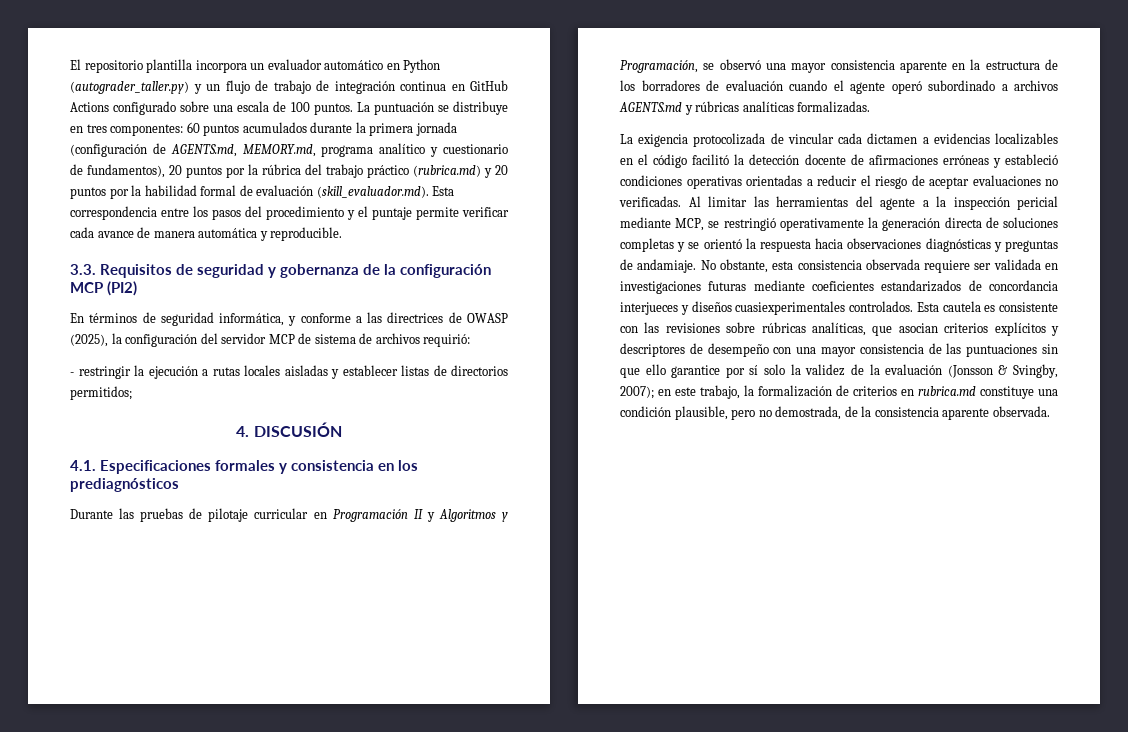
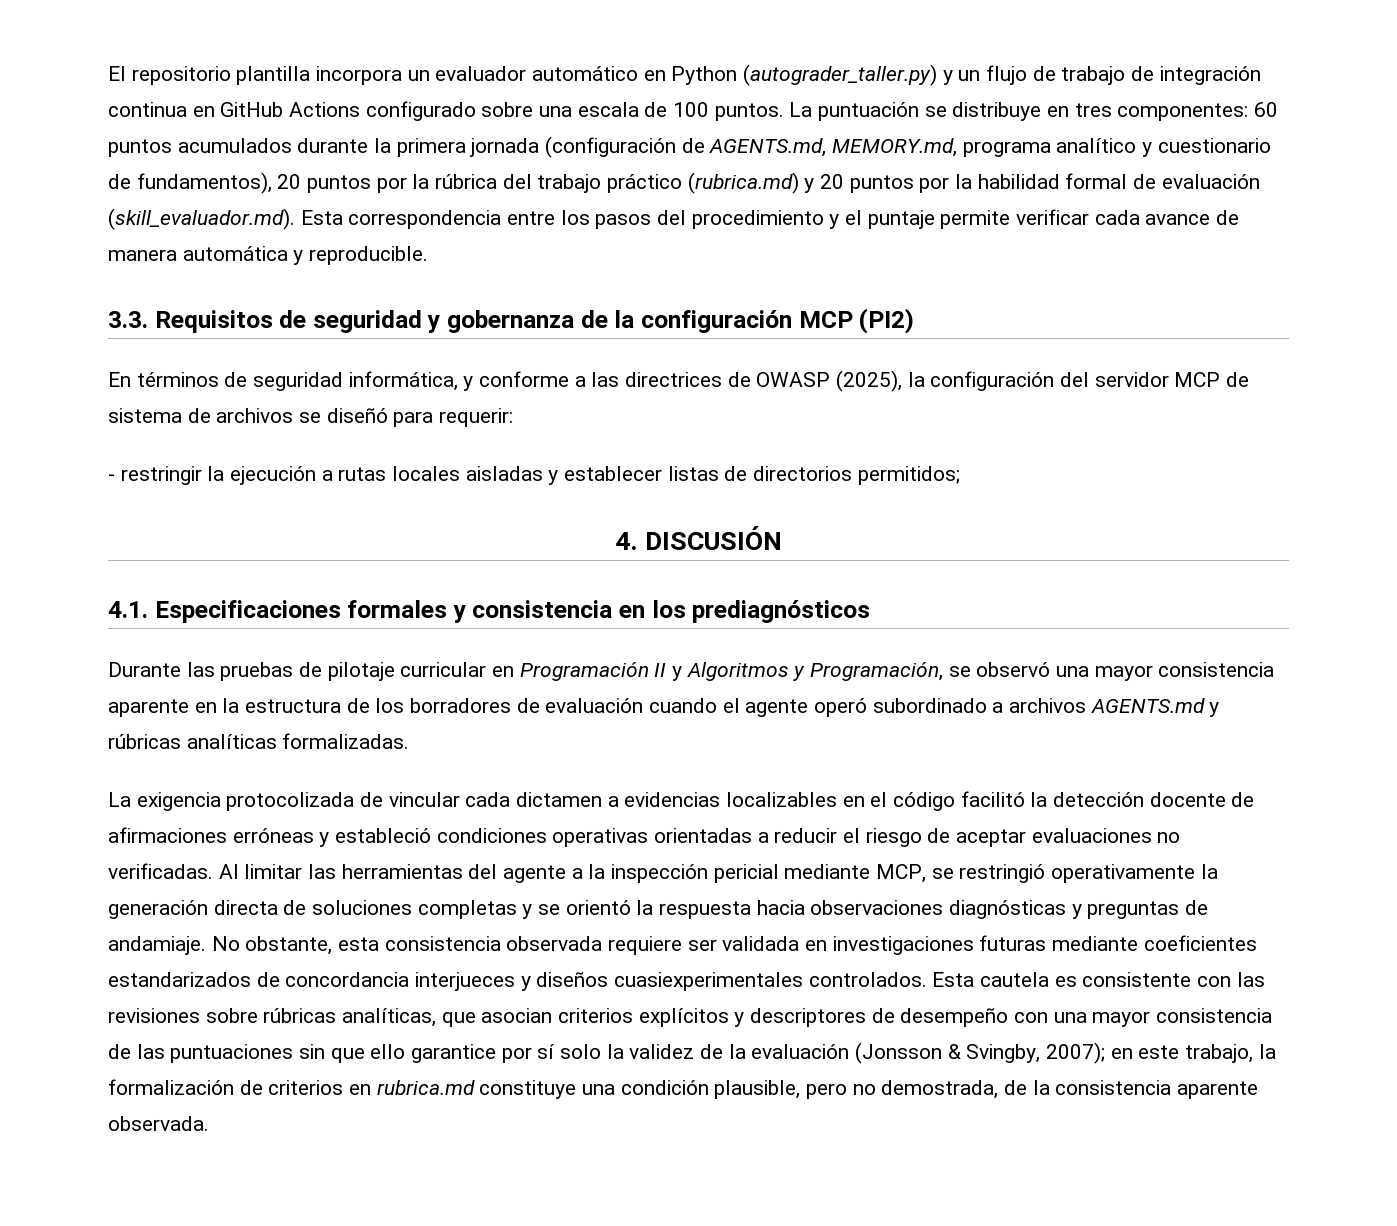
[423,334,471,347] requirió: -> [299,408,514,427] se diseñó para requerir:

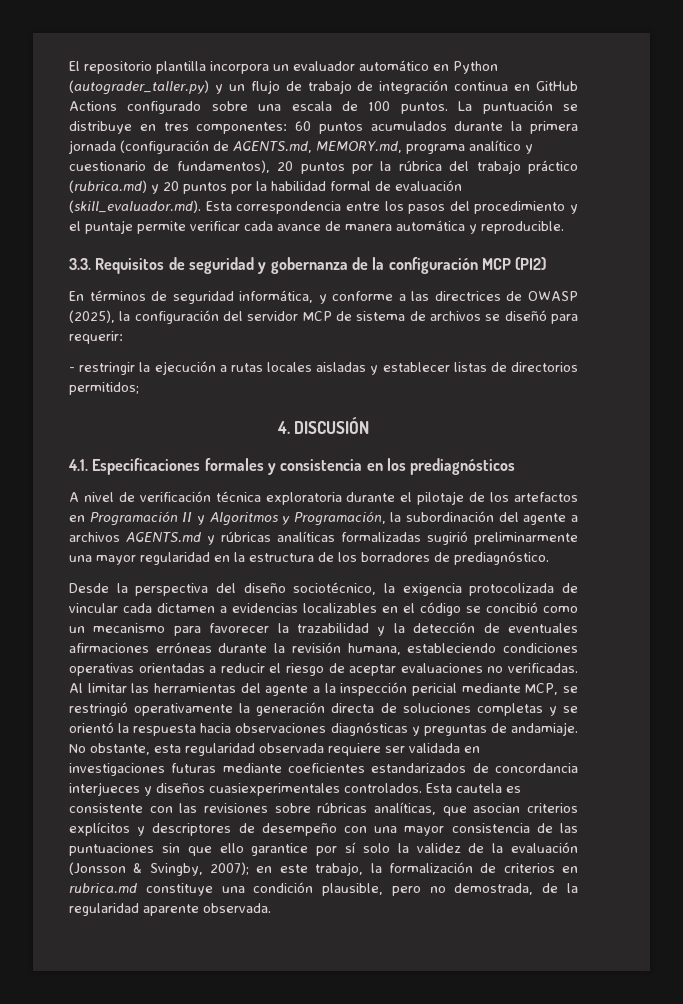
[108,662,487,681] Durante las pruebas de pilotaje curricular -> [69,491,579,505] A nivel de verificación técnica exploratoria durante el pilotaje de los artefactos
[948,662,1275,681] [108,699,189,717] se observó una mayor consistencia aparente -> [390,511,578,525] [69,531,578,545] [69,552,210,565] la subordinación del agente a archivos AGENTS.md y rúbricas analíticas formalizadas sugirió preliminarmente una mayor regularidad
[545,698,1220,717] [108,733,410,749] [108,792,131,807] evaluación cuando el agente operó subordinado a archivos AGENTS.md y rúbricas analíticas formalizadas. // La -> [454,551,549,565] [69,582,395,596] prediagnóstico. // Desde la perspectiva del diseño sociotécnico, la
[960,791,1255,807] [108,827,432,847] facilitó la detección docente de afirmaciones erróneas y estableció -> [466,602,578,613] [69,622,578,636] [69,642,497,655] se concibió como un mecanismo para favorecer la trazabilidad y la detección de eventuales afirmaciones erróneas durante la revisión humana, estableciendo
[384,936,501,951] consistencia -> [185,743,255,756] regularidad
[1055,1080,1172,1095] consistencia -> [69,903,139,916] regularidad

